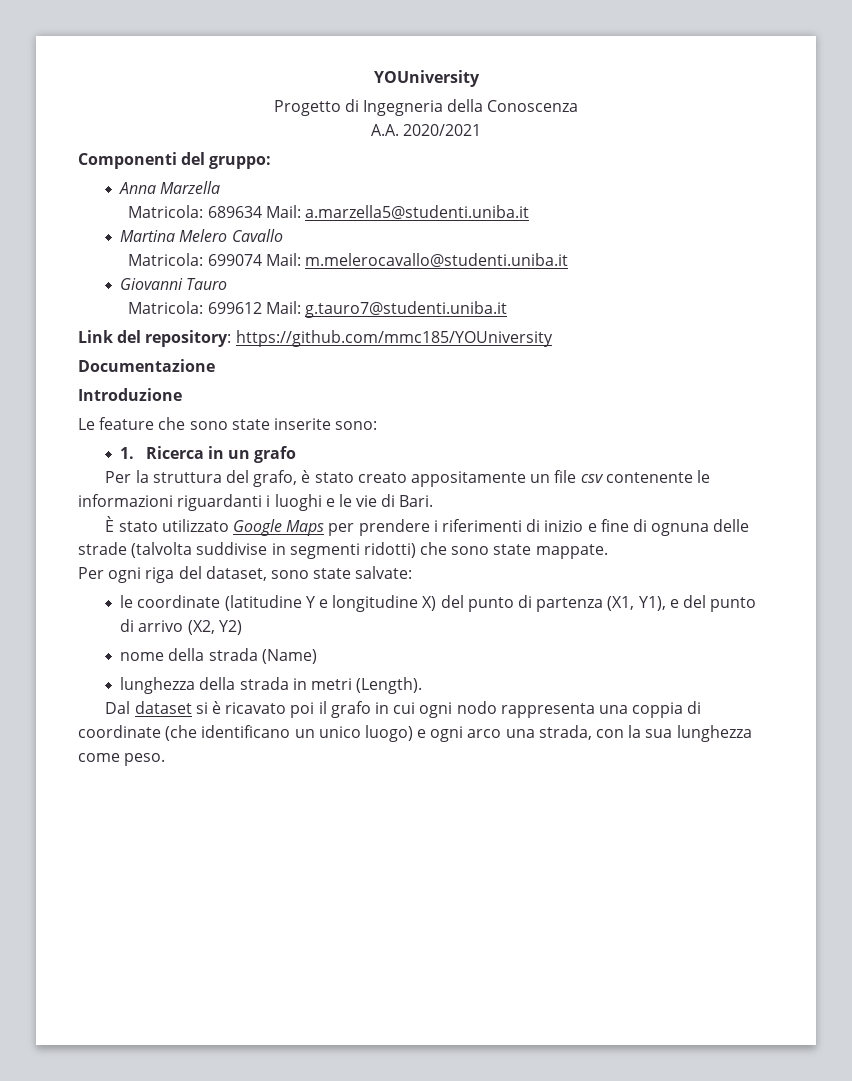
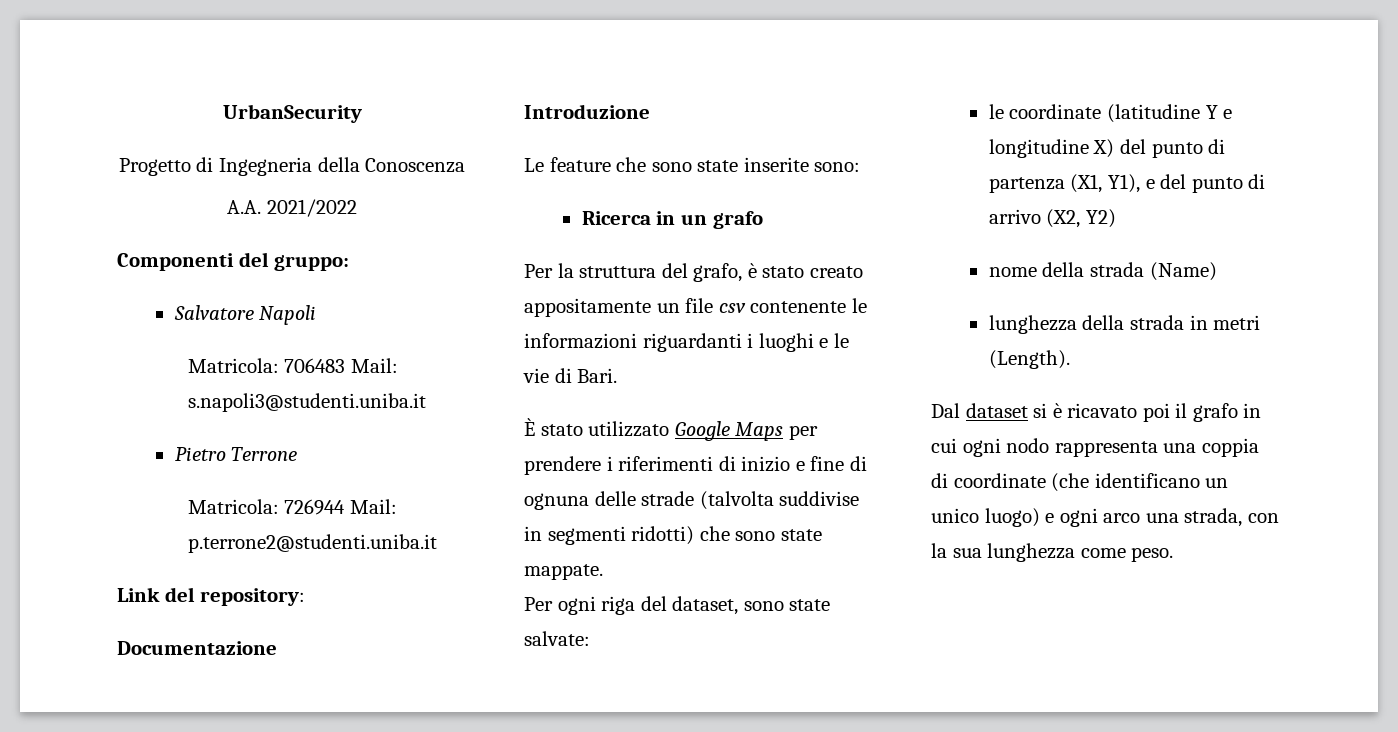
[373,70,480,87] YOUniversity -> [222,104,362,123] UrbanSecurity
[403,124,482,136] 2020/2021 -> [266,199,357,217] 2021/2022
[119,181,221,194] [128,205,530,219] [120,229,283,242] [128,253,569,267] [120,278,228,290] [128,301,508,318] Anna Marzella // Matricola: 689634 Mail: a.marzella5@studenti.uniba.it // Martina Melero Cavallo // Matricola: 699074 Mail: m.melerocavallo@studenti.uniba.it // Giovanni Tauro // Matricola: 699612 Mail: g.tauro7@studenti.uniba.it -> [173,305,317,325] [187,358,398,373] [187,393,426,412] [174,447,298,461] [187,499,397,515] [187,534,437,553] Salvatore Napoli // Matricola: 706483 Mail: s.napoli3@studenti.uniba.it // Pietro Terrone // Matricola: 726944 Mail: p.terrone2@studenti.uniba.it
[235,330,553,347] https://github.com/mmc185/YOUniversity -> (306, 597) none
[120,447,135,459] 1. -> (861, 167) none

